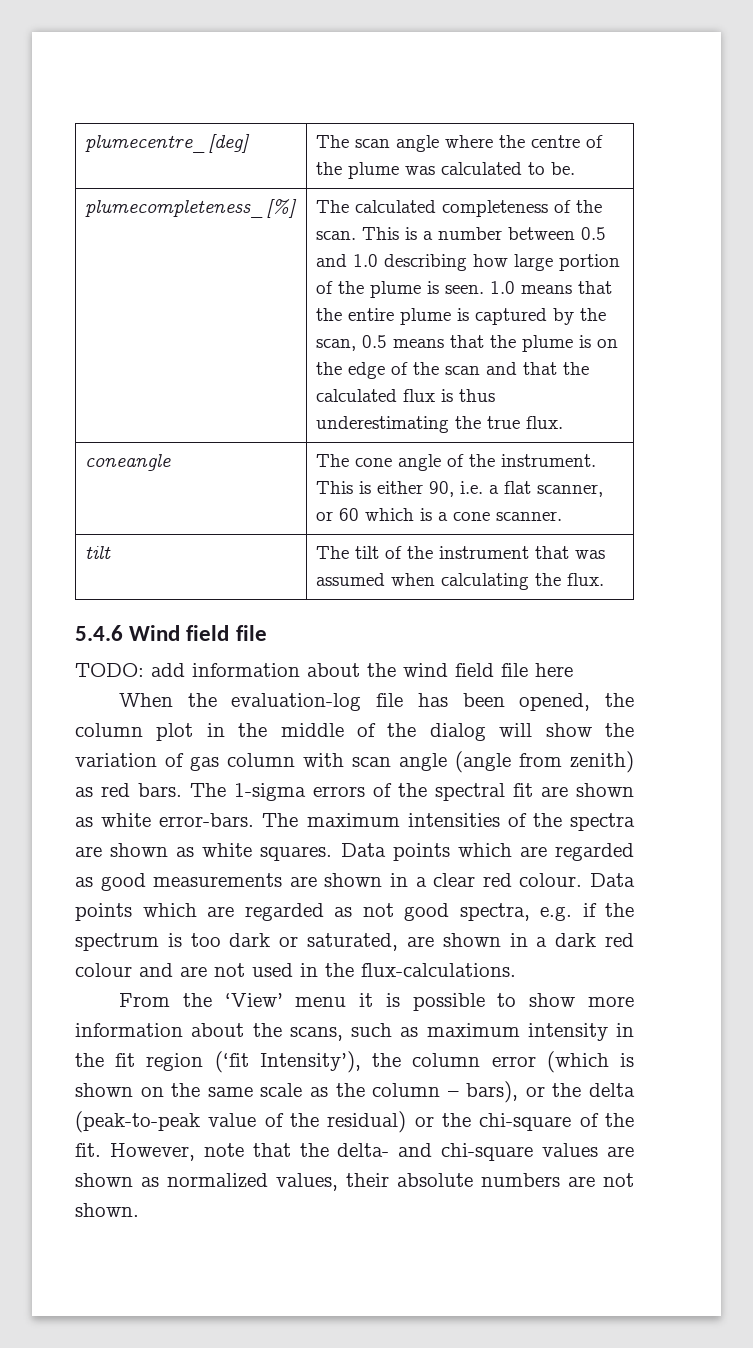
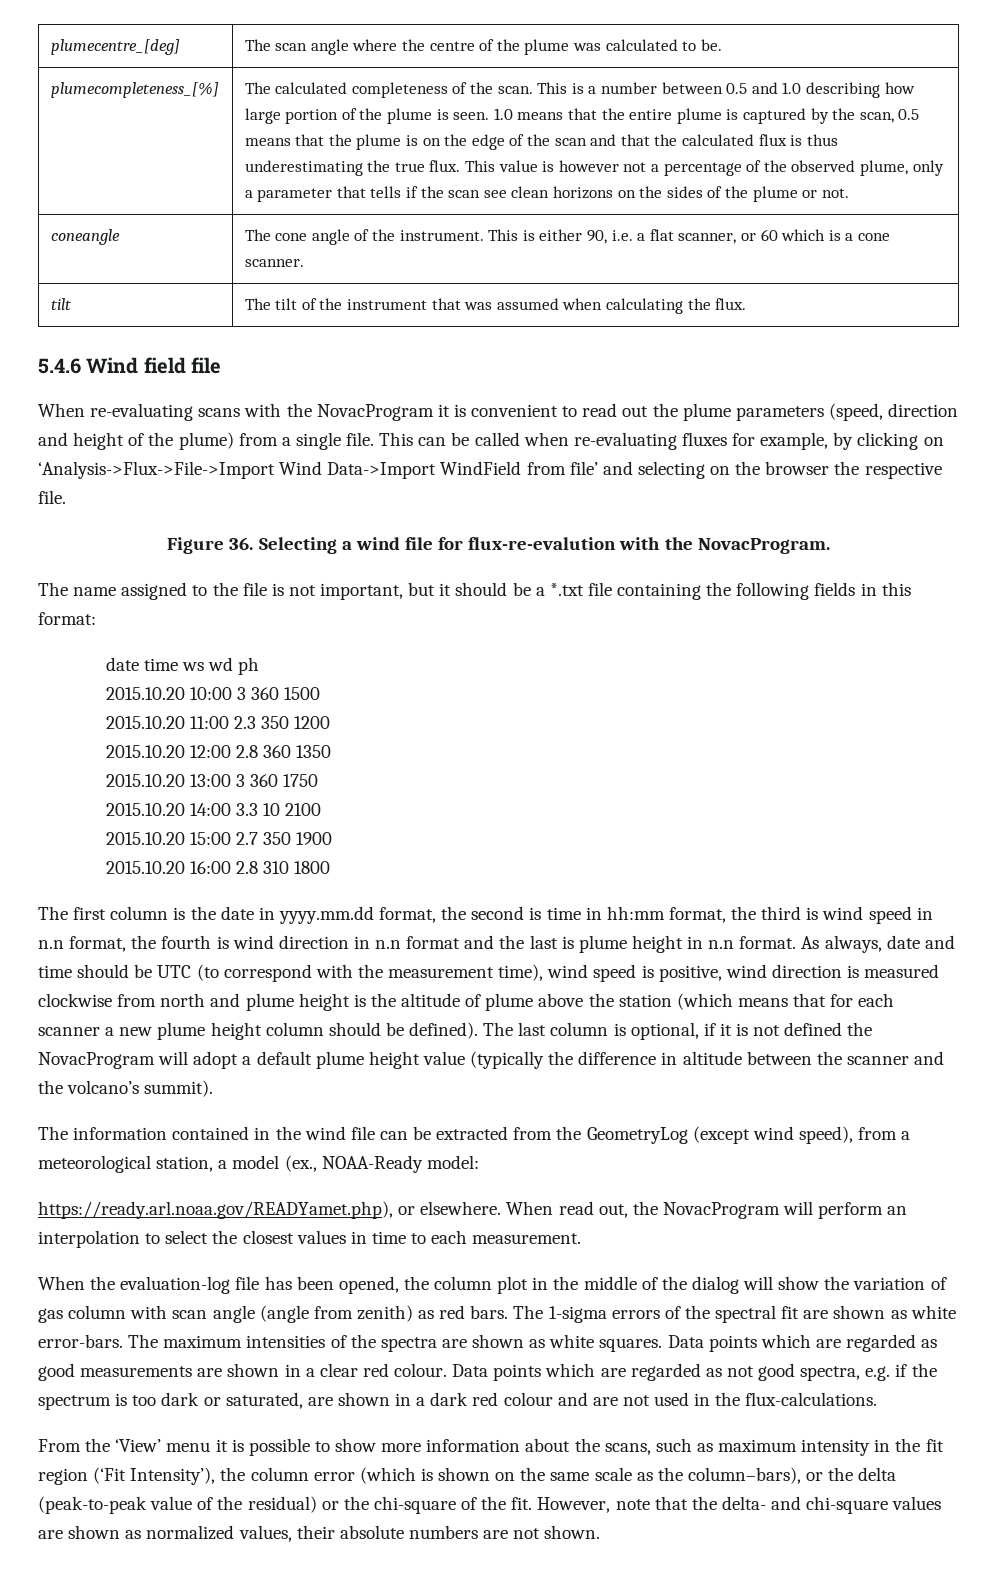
(564, 422) none -> [465,160,944,176] [244,186,849,202] This value is however not a percentage of the observed plume, only a parameter that tells if the scan see clean horizons on the sides of the plume or not.
[75,663,573,677] TODO: add information about the wind field file here -> [38,403,959,421] [38,432,944,450] [38,461,942,479] [38,490,66,504] [167,537,830,554] [38,582,911,600] [38,612,96,625] [105,657,260,675] [105,687,321,700] [105,716,331,729] [105,745,332,758] [105,774,319,787] [105,803,322,816] [105,832,333,845] [105,861,331,874] [38,906,933,924] [38,935,955,953] [38,964,940,982] [38,993,895,1011] [38,1022,873,1040] [38,1051,945,1069] [38,1080,214,1097] [38,1126,911,1144] [38,1155,479,1173] [38,1201,908,1219] [38,1230,582,1248] When re-evaluating scans with the NovacProgram it is convenient to read out the plume parameters (speed, direction and height of the plume) from a single file. This can be called when re-evaluating fluxes for example, by clicking on ‘Analysis->Flux->File->Import Wind Data->Import WindField from file’ and selecting on the browser the respective file. // Figure 36. Selecting a wind file for flux-re-evalution with the NovacProgram. // The name assigned to the file is not important, but it should be a *.txt file containing the following fields in this format: // date time ws wd ph // 2015.10.20 10:00 3 360 1500 // 2015.10.20 11:00 2.3 350 1200 // 2015.10.20 12:00 2.8 360 1350 // 2015.10.20 13:00 3 360 1750 // 2015.10.20 14:00 3.3 10 2100 // 2015.10.20 15:00 2.7 350 1900 // 2015.10.20 16:00 2.8 310 1800 // The first column is the date in yyyy.mm.dd format, the second is time in hh:mm format, the third is wind speed in n.n format, the fourth is wind direction in n.n format and the last is plume height in n.n format. As always, date and time should be UTC (to correspond with the measurement time), wind speed is positive, wind direction is measured clockwise from north and plume height is the altitude of plume above the station (which means that for each scanner a new plume height column should be defined). The last column is optional, if it is not defined the NovacProgram will adopt a default plume height value (typically the difference in altitude between the scanner and the volcano’s summit). // The information contained in the wind file can be extracted from the GeometryLog (except wind speed), from a meteorological station, a model (ex., NOAA-Ready model: // https://ready.arl.noaa.gov/READYamet.php), or elsewhere. When read out, the NovacProgram will perform an interpolation to select the closest values in time to each measurement.
[214,1051,249,1073] (‘fit -> [93,1467,127,1484] (‘Fit
[372,1081,519,1103] column – bars), -> [687,1467,801,1484] column–bars),

